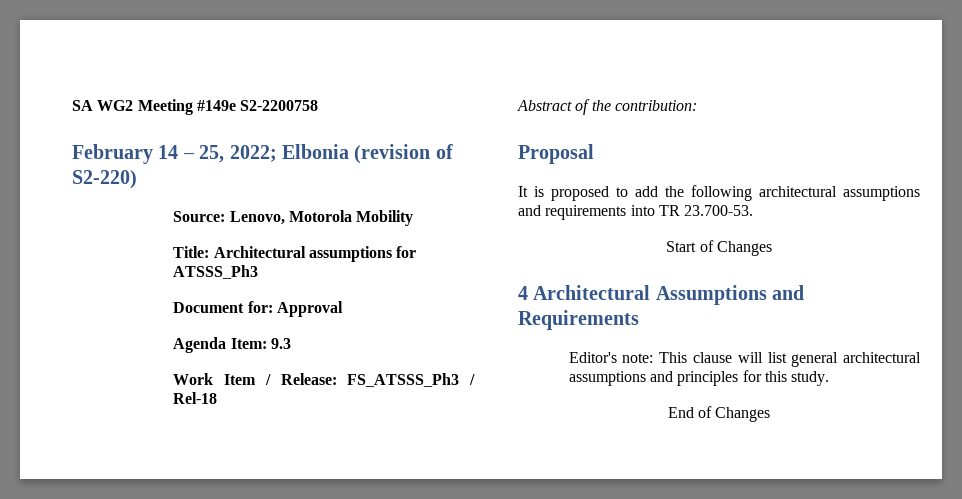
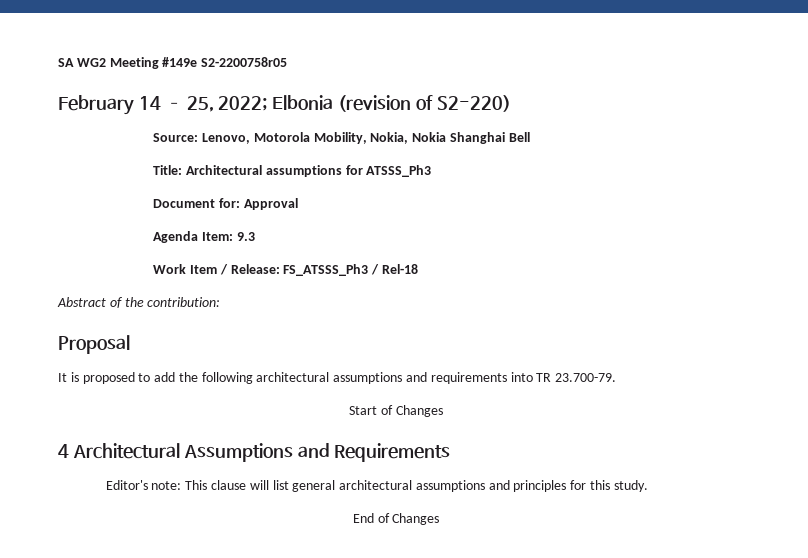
[240,100,319,111] S2-2200758 -> [201,57,288,67] S2-2200758r05
[356,210,414,226] Mobility -> [313,132,530,144] Mobility, Nokia, Nokia Shanghai Bell
[684,205,754,216] 23.700-53. -> [555,373,617,382] 23.700-79.

